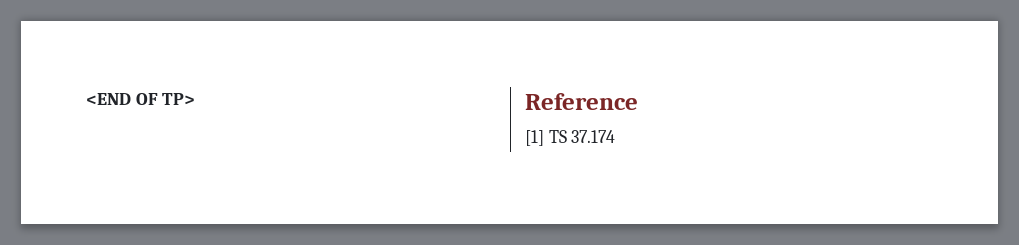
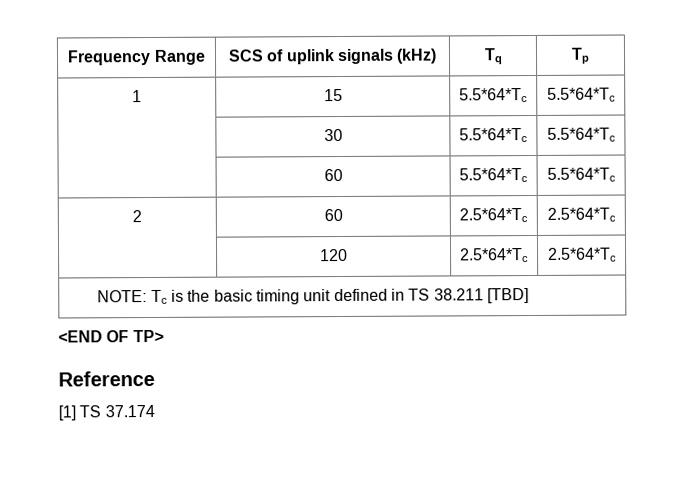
(86, 99) none -> [67,49,206,66] [227,48,438,65] [483,48,503,65] [571,47,590,64] [132,90,142,103] [323,88,343,102] [459,88,528,103] [546,87,616,102] [323,128,343,142] [459,128,528,143] [546,127,616,142] [323,168,343,182] [459,168,528,183] [546,167,616,182] [132,210,142,223] [323,208,343,222] [459,208,528,223] [546,207,616,222] [320,248,348,262] [460,248,529,263] [547,247,617,262] [97,288,529,305] Frequency Range | SCS of uplink signals (kHz) | Tq | Tp // 1 | 15 | 5.5*64*Tc | 5.5*64*Tc // | 30 | 5.5*64*Tc | 5.5*64*Tc // | 60 | 5.5*64*Tc | 5.5*64*Tc // 2 | 60 | 2.5*64*Tc | 2.5*64*Tc // | 120 | 2.5*64*Tc | 2.5*64*Tc // NOTE: Tc is the basic timing unit defined in TS 38.211 [TBD] //

